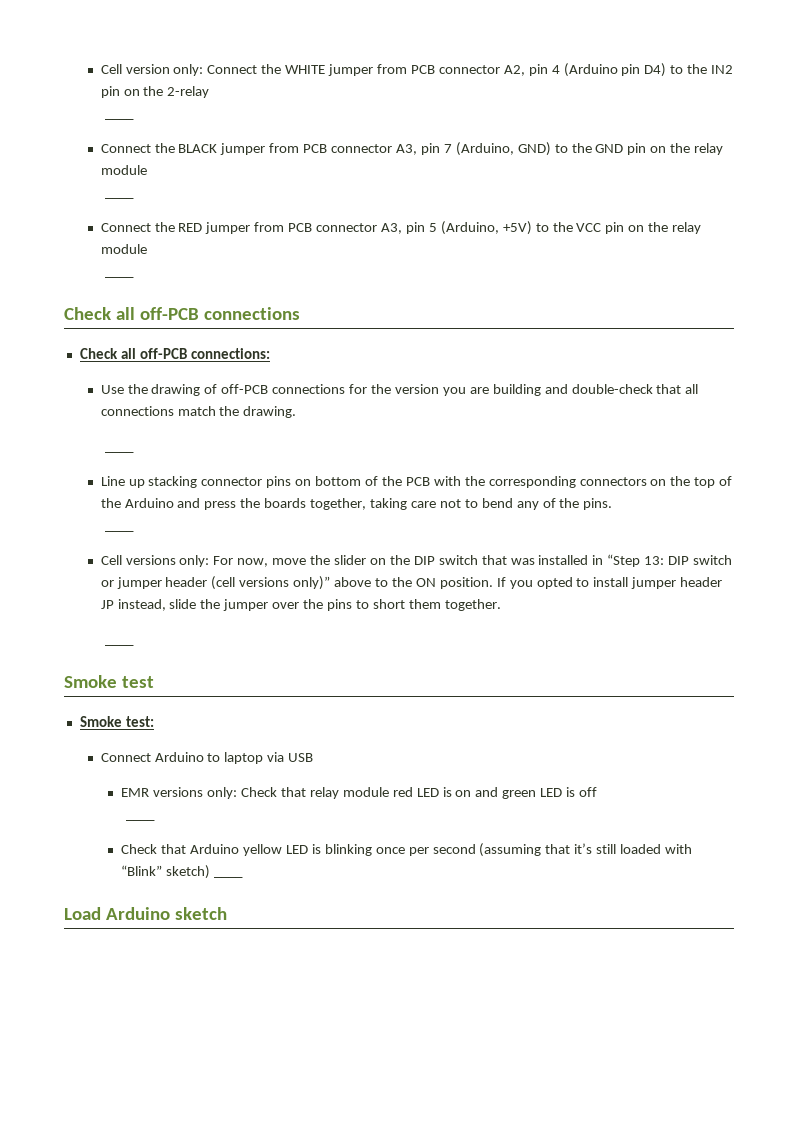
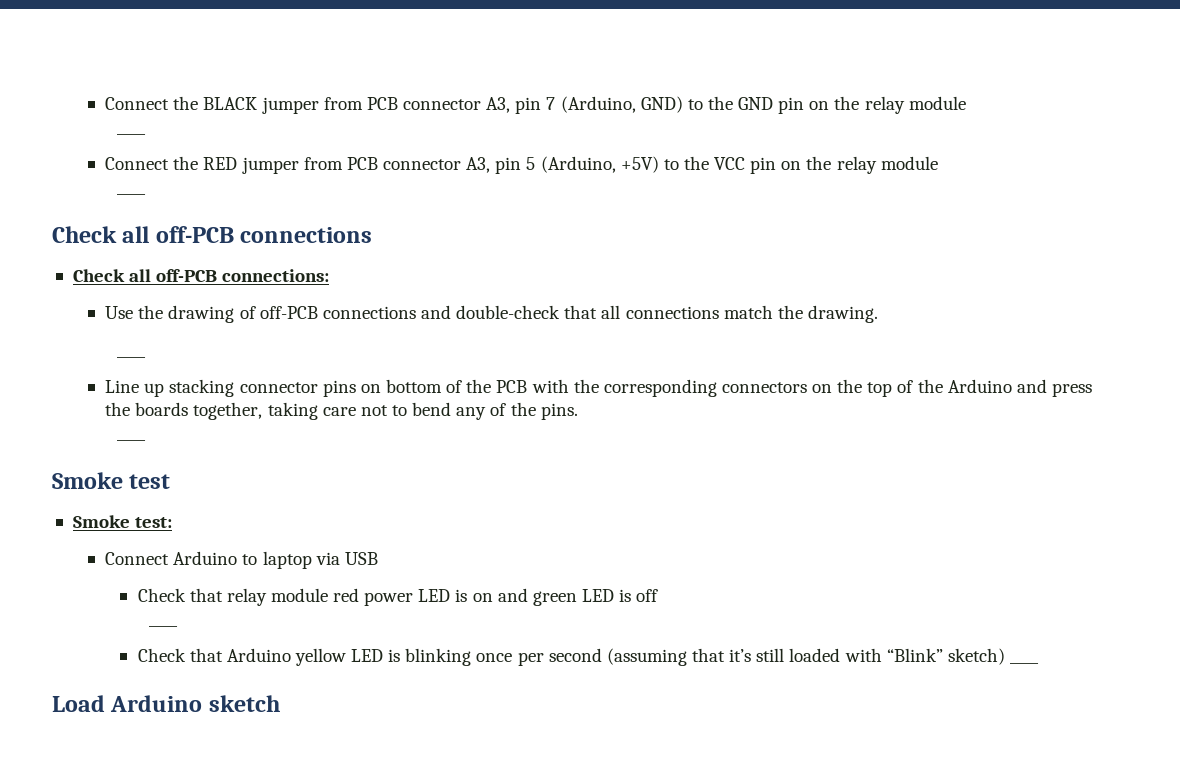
[100,63,734,77] [100,86,210,98] [105,118,135,120] Cell version only: Connect the WHITE jumper from PCB connector A2, pin 4 (Arduino pin D4) to the IN2 pin on the 2-relay // ____ // -> (105, 103) none
[349,384,541,396] for the version you are building -> (416, 312) none
[100,554,733,567] [100,576,723,590] [100,599,501,611] [105,644,135,646] // Cell versions only: For now, move the slider on the DIP switch that was installed in “Step 13: DIP switch or jumper header (cell versions only)” above to the ON position. If you opted to install jumper header JP instead, slide the jumper over the pins to short them together. // ____ -> (146, 440) none
[121,787,238,799] EMR versions only: -> (378, 558) none
(413, 792) none -> [364,592,414,606] power

